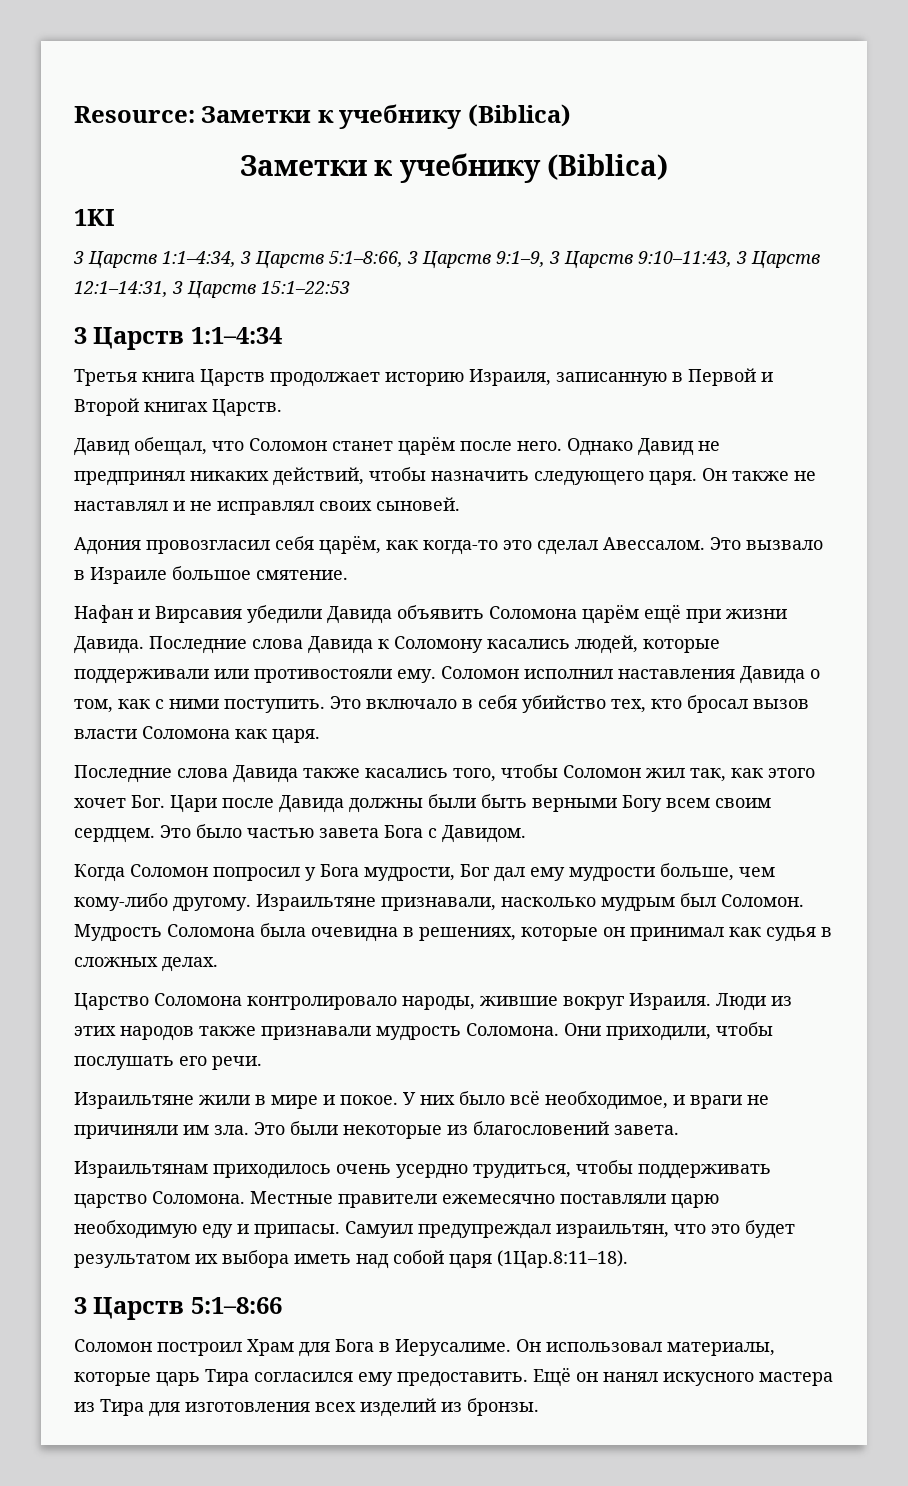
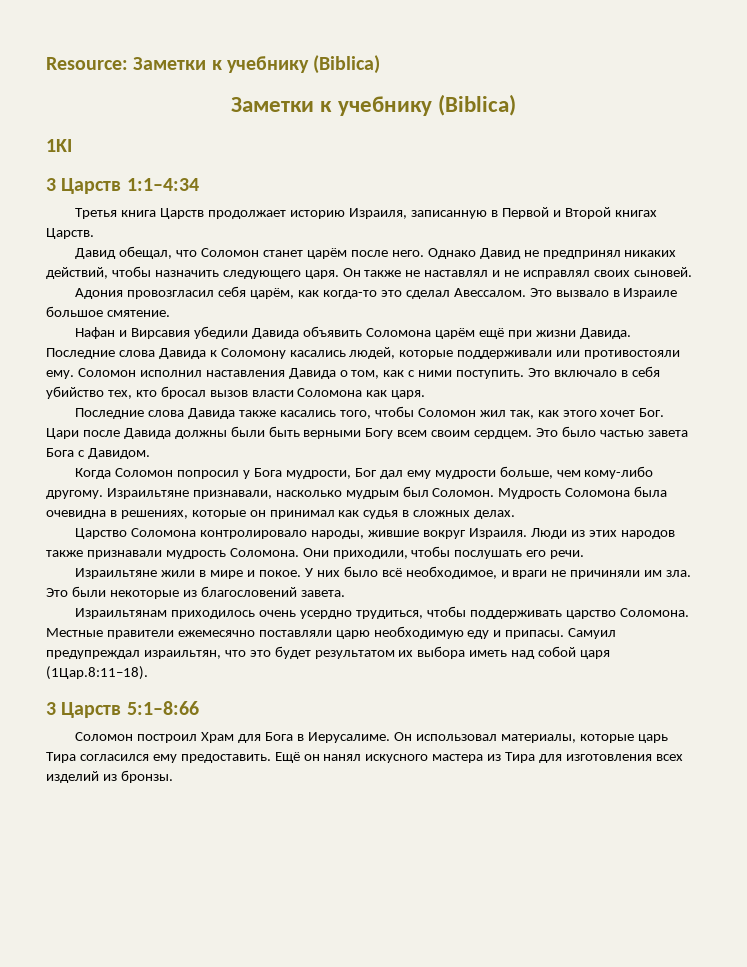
[73,251,820,269] [74,281,350,299] // 3 Царств 1:1–4:34, 3 Царств 5:1–8:66, 3 Царств 9:1–9, 3 Царств 9:10–11:43, 3 Царств 12:1–14:31, 3 Царств 15:1–22:53 -> (72, 145) none

